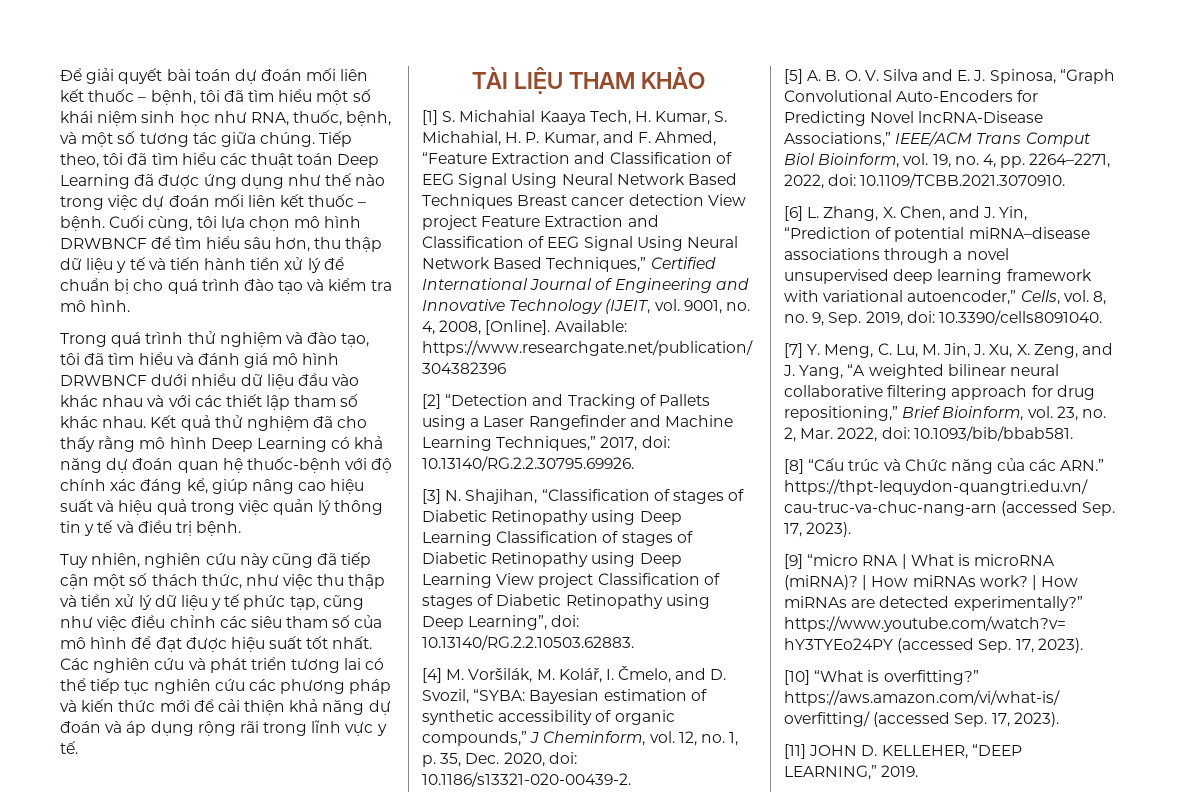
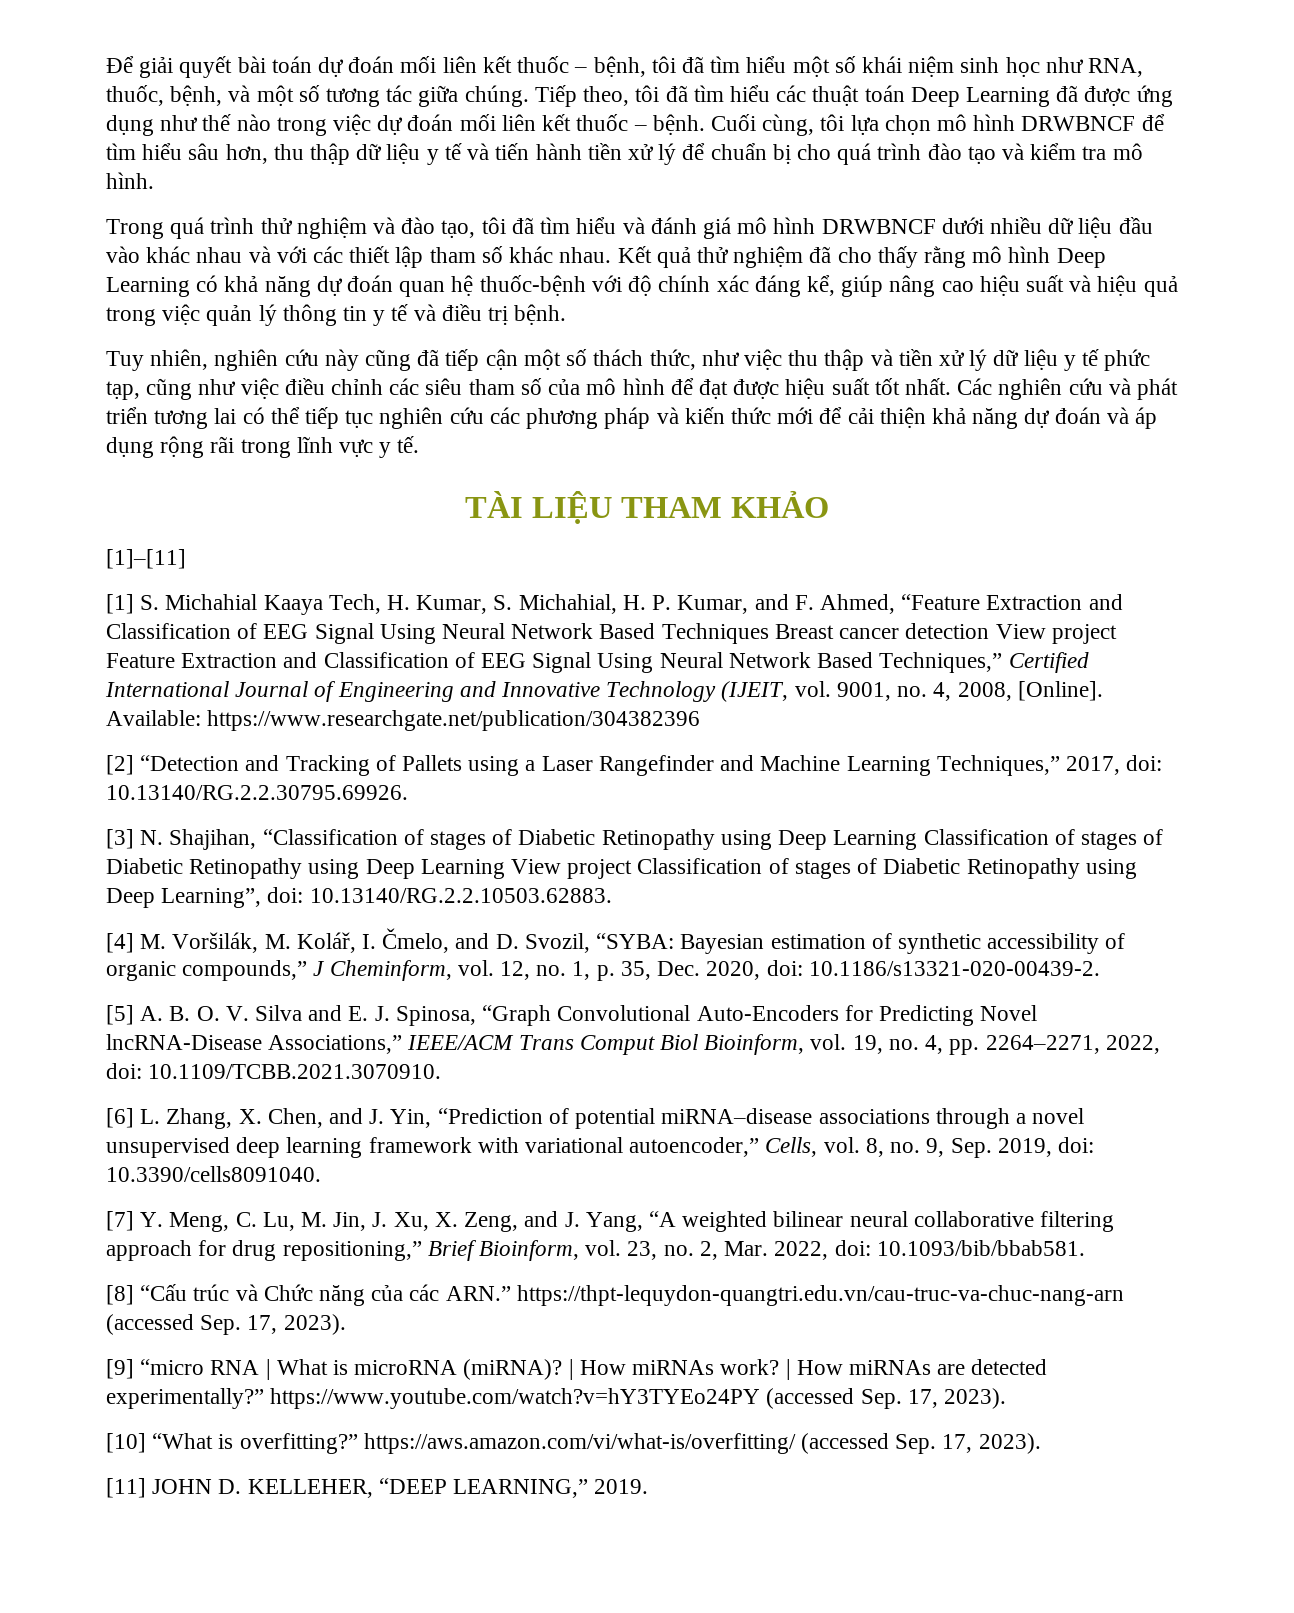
(706, 78) none -> [106,549,186,569] // [1]–[11]

